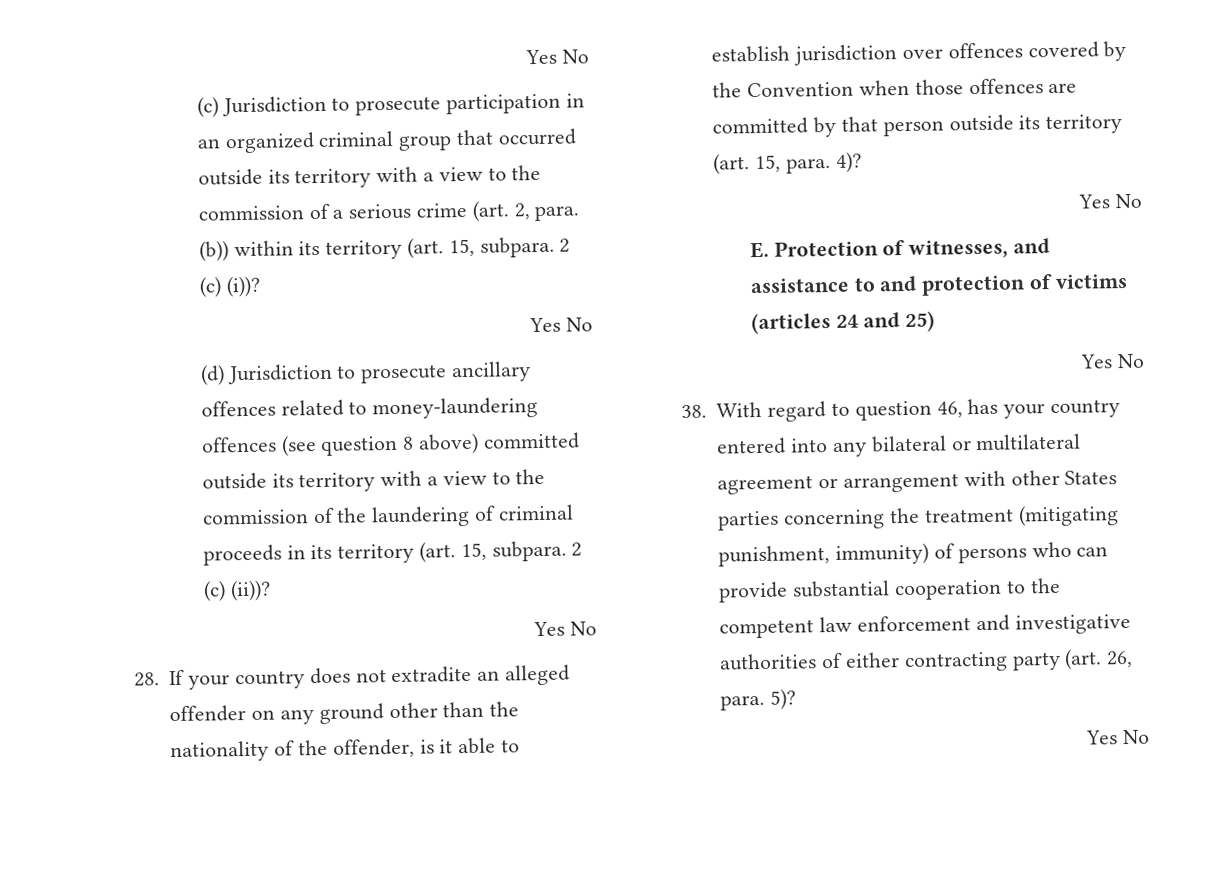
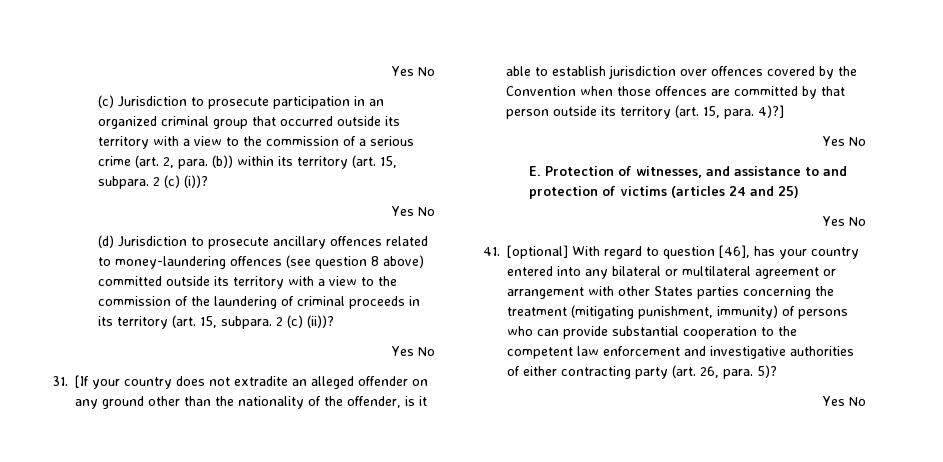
[133,669,186,687] 28. If -> [52,375,90,388] 31. [If
[835,151,862,173] 4)? -> [758,105,785,118] 4)?]
[680,404,707,419] 38. -> [483,245,569,259] 41. [optional]
[936,401,963,418] 46, -> [719,245,751,258] [46],

